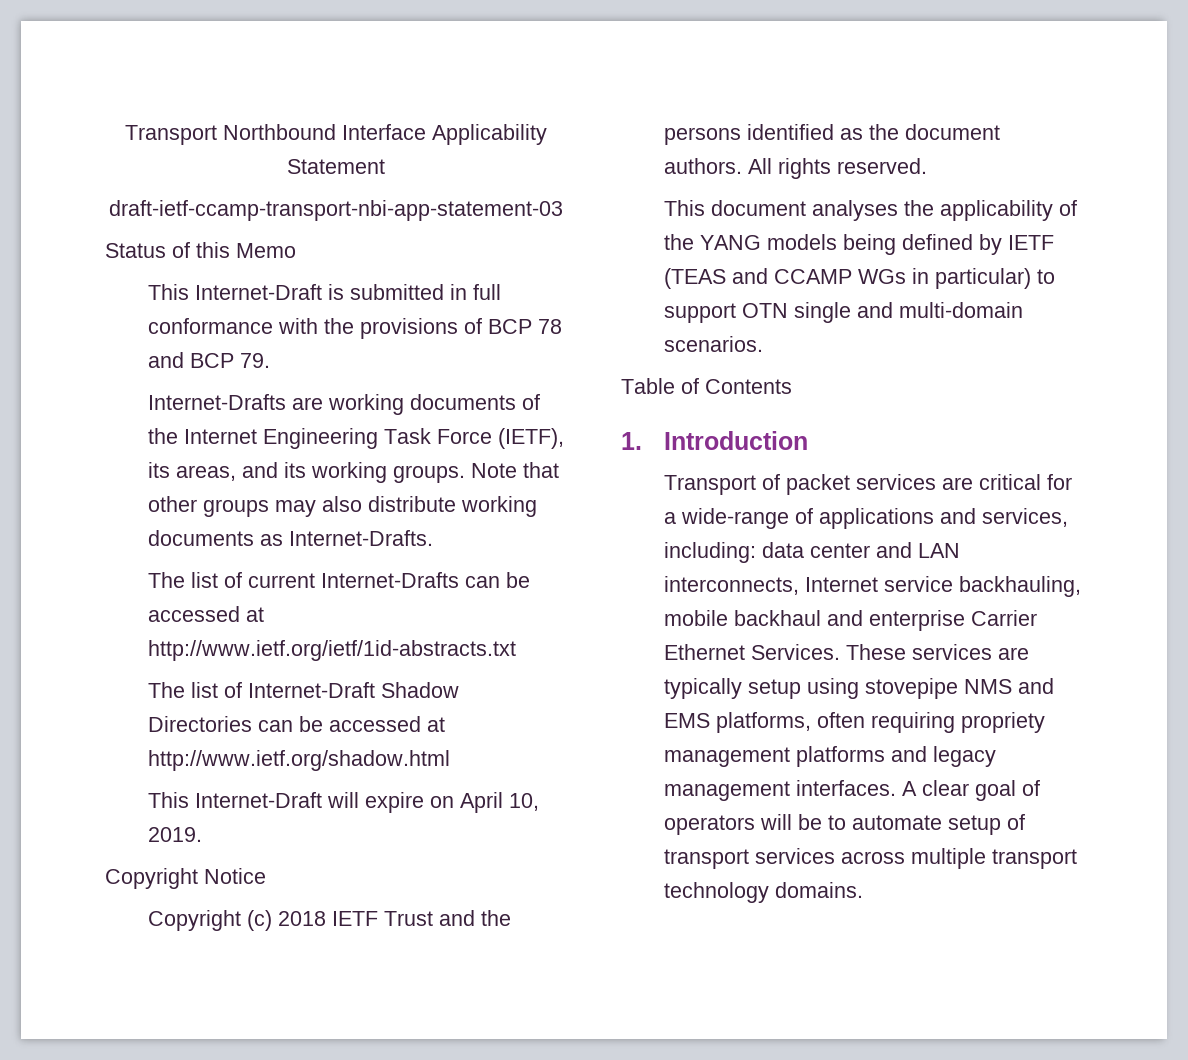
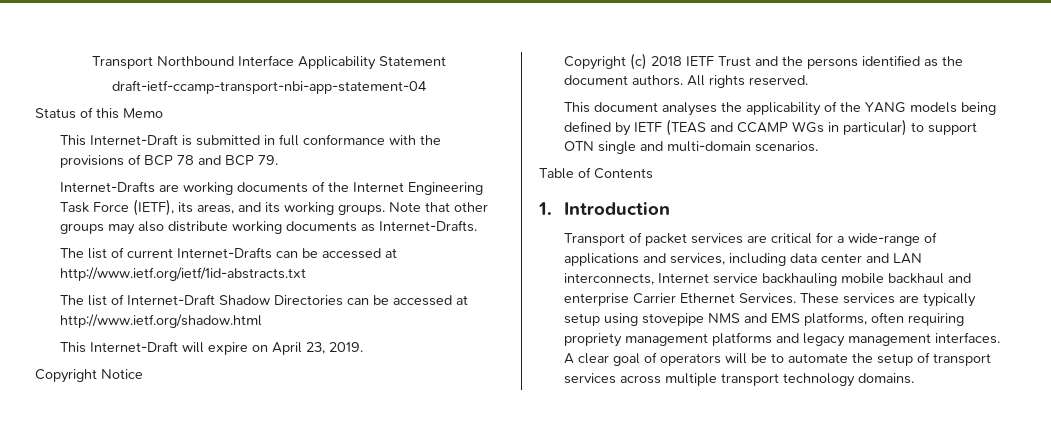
[109,200,563,221] draft-ietf-ccamp-transport-nbi-app-statement-03 -> [111,80,427,94] draft-ietf-ccamp-transport-nbi-app-statement-04
[508,793,539,811] 10, -> [305,342,325,354] 23,
[663,542,756,563] including: -> [728,253,786,266] including
[958,576,1081,597] backhauling, -> [761,273,837,286] backhauling
(942, 822) none -> [851,353,873,363] the

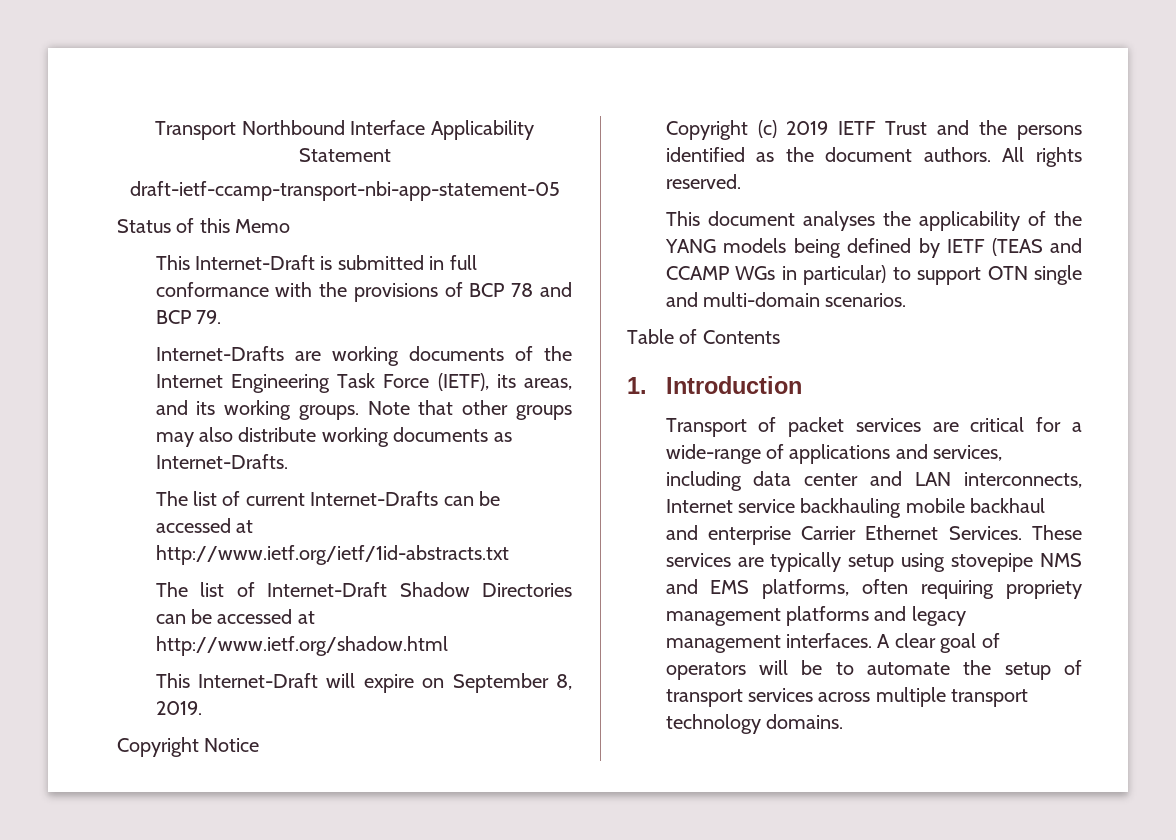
[111,80,427,94] draft-ietf-ccamp-transport-nbi-app-statement-04 -> [129,181,560,201] draft-ietf-ccamp-transport-nbi-app-statement-05
[271,342,325,355] April 23, -> [452,673,573,693] September 8,
[650,56,682,66] 2018 -> [786,121,829,135] 2019

